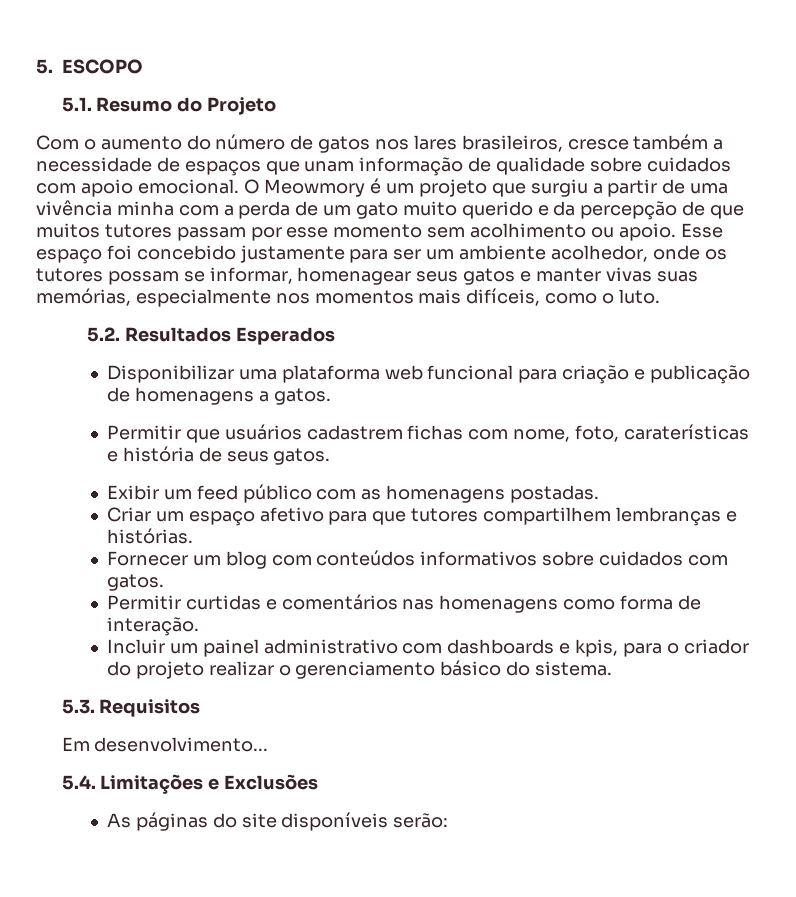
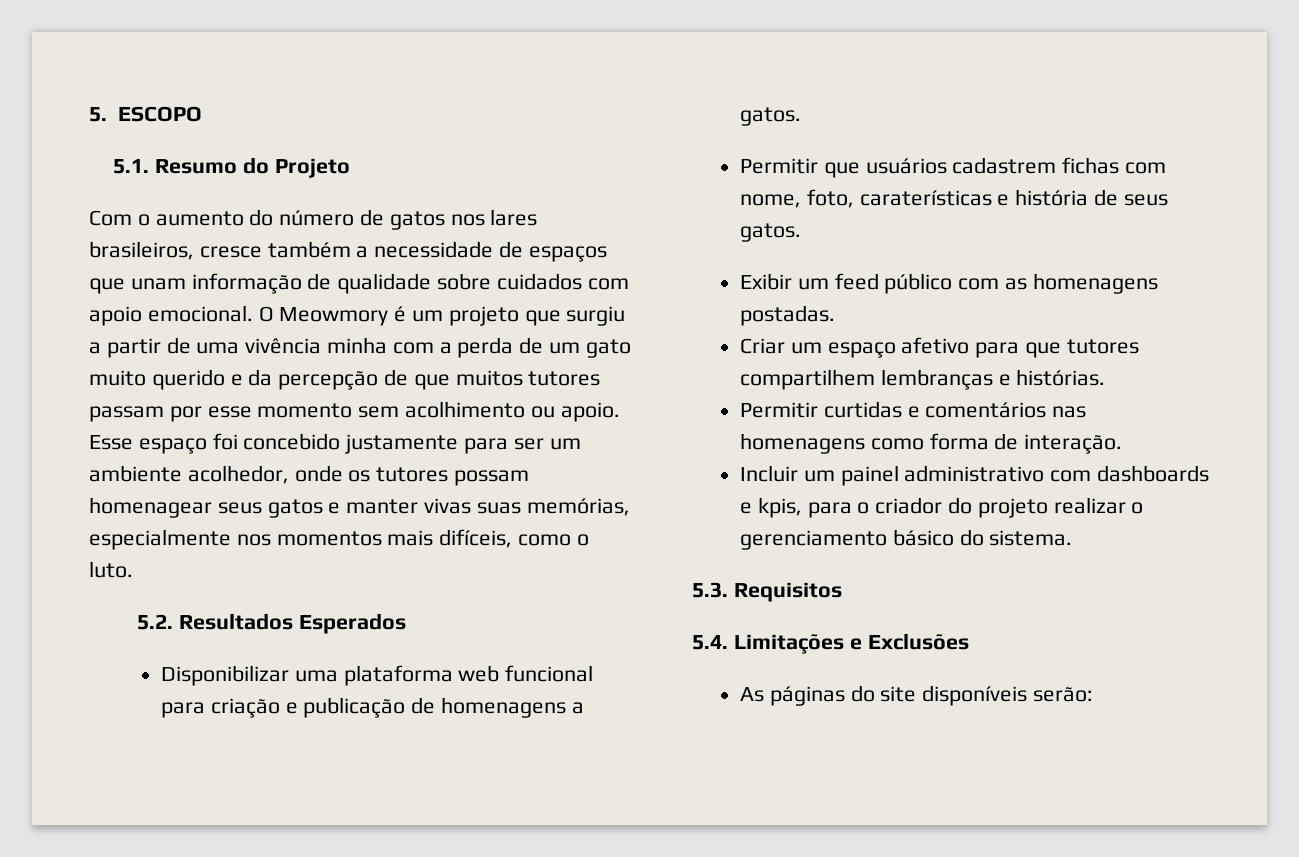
[183,267,293,284] se informar, -> (530, 478) none
[106,550,728,569] [106,574,164,591] // Fornecer um blog com conteúdos informativos sobre cuidados com gatos. -> (1106, 377) none
[61,737,269,752] // Em desenvolvimento... -> (842, 592) none

